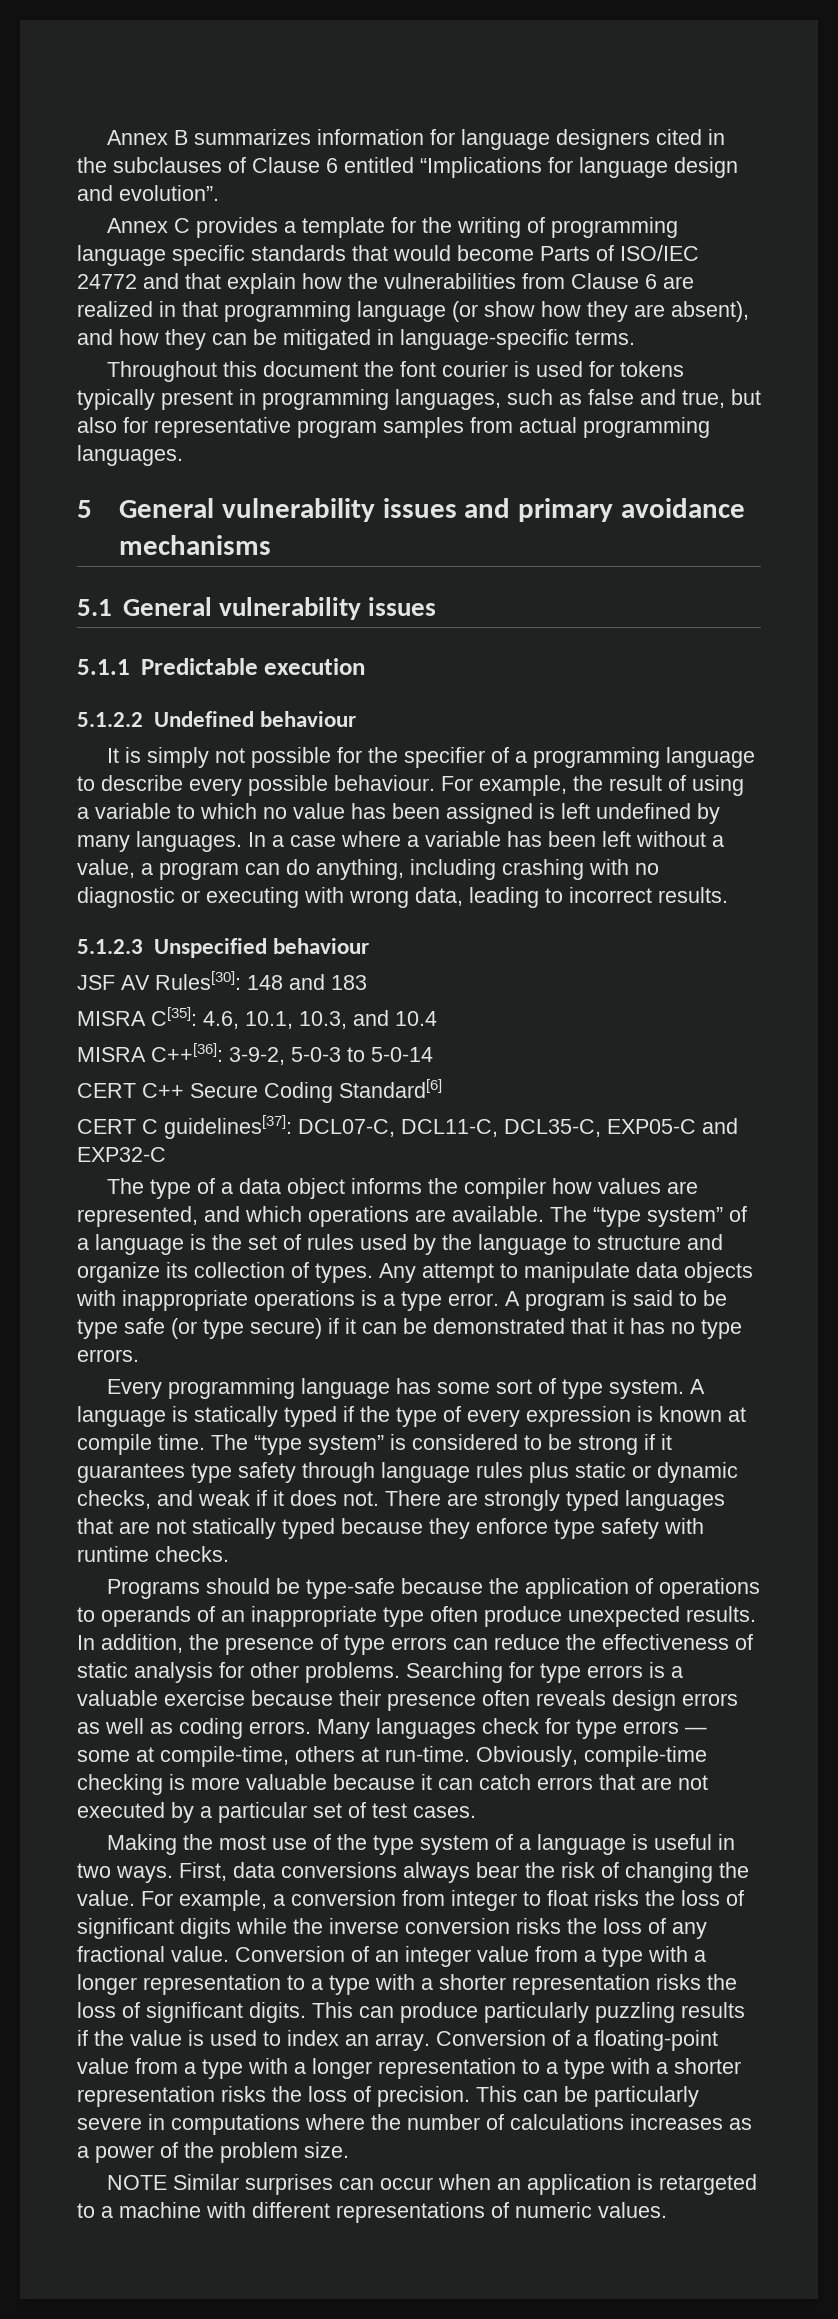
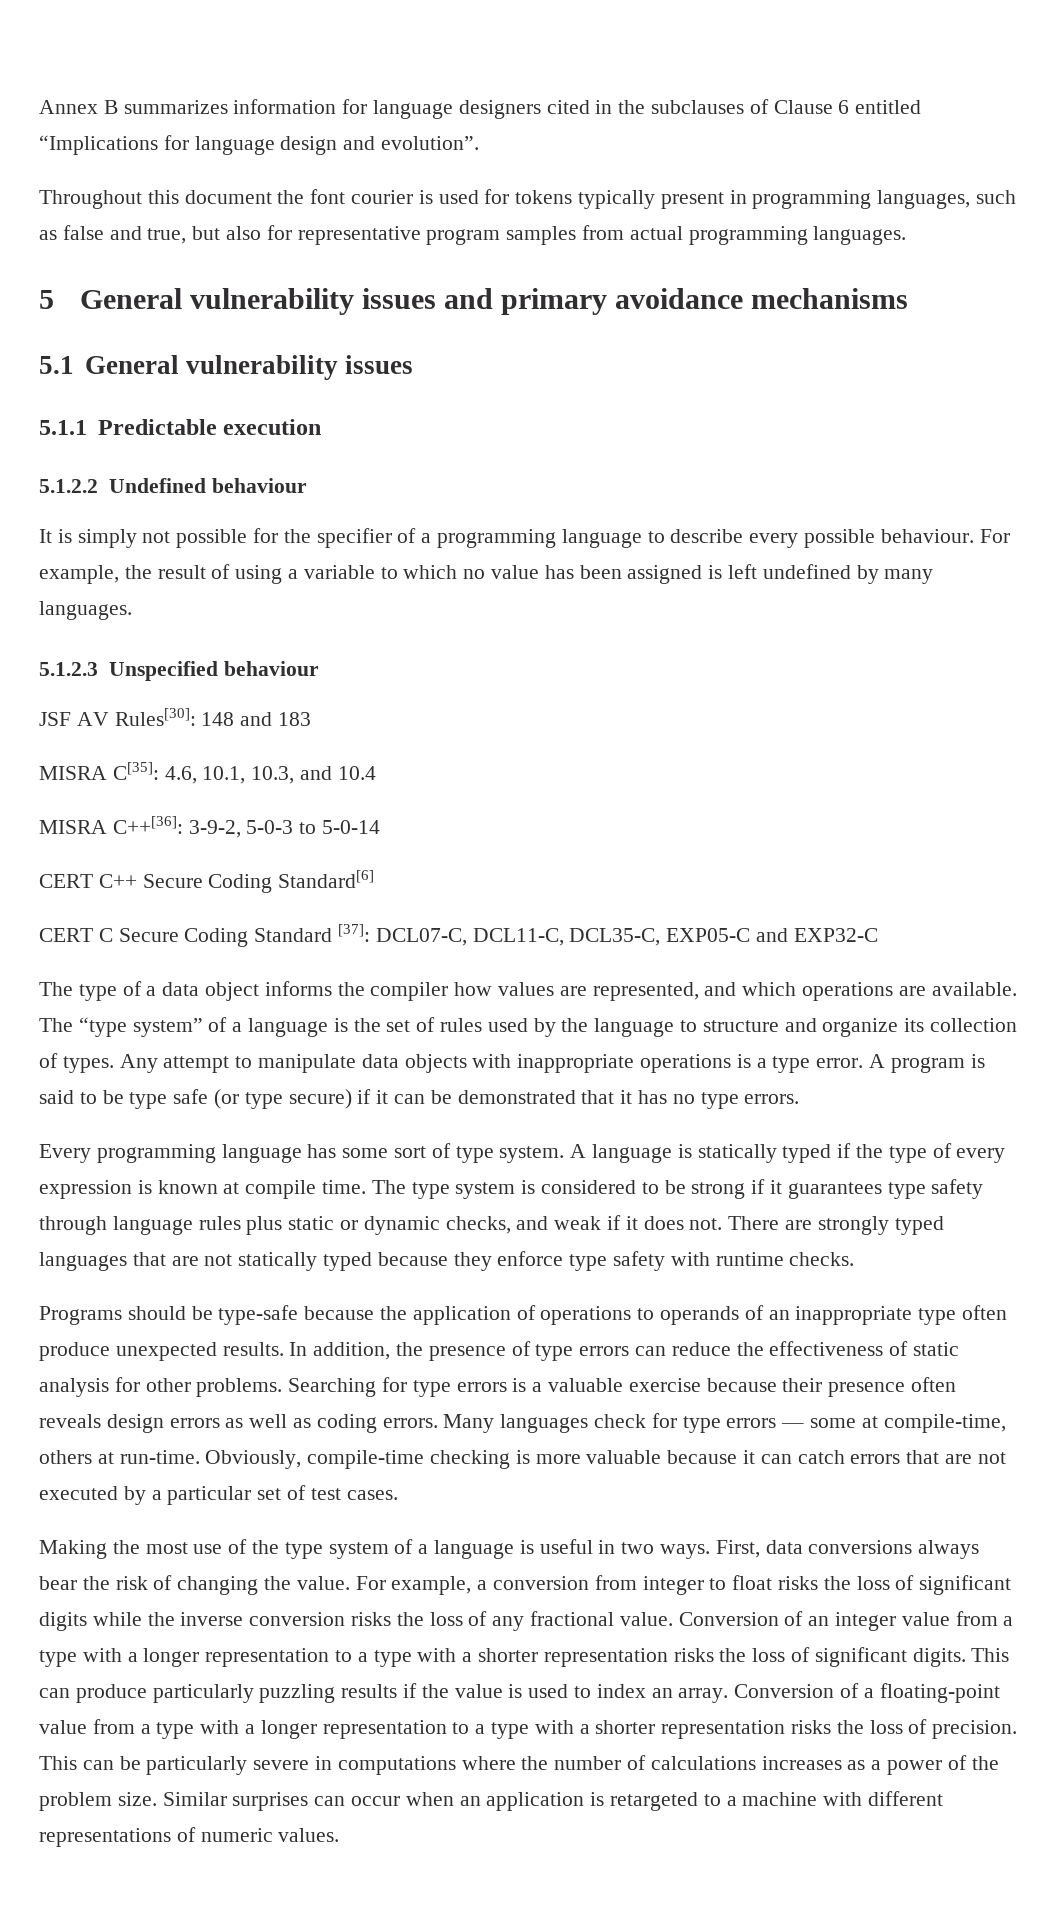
[107,217,679,238] [77,245,699,266] [77,273,694,294] [77,301,749,322] [77,329,635,350] // Annex C provides a template for the writing of programming language specific standards that would become Parts of ISO/IEC 24772 and that explain how the vulnerabilities from Clause 6 are realized in that programming language (or show how they are absent), and how they can be mitigated in language-specific terms. -> (480, 143) none
[248,831,724,847] [77,859,659,880] [77,887,728,908] In a case where a variable has been left without a value, a program can do anything, including crashing with no diagnostic or executing with wrong data, leading to incorrect results. -> (132, 610) none
[164,1115,292,1139] guidelines[37]: -> [118,924,371,947] Secure Coding Standard [37]:
[254,1435,384,1455] “type system” -> [411,1182,516,1199] type system
[107,2175,168,2190] // NOTE -> (157, 1799) none

